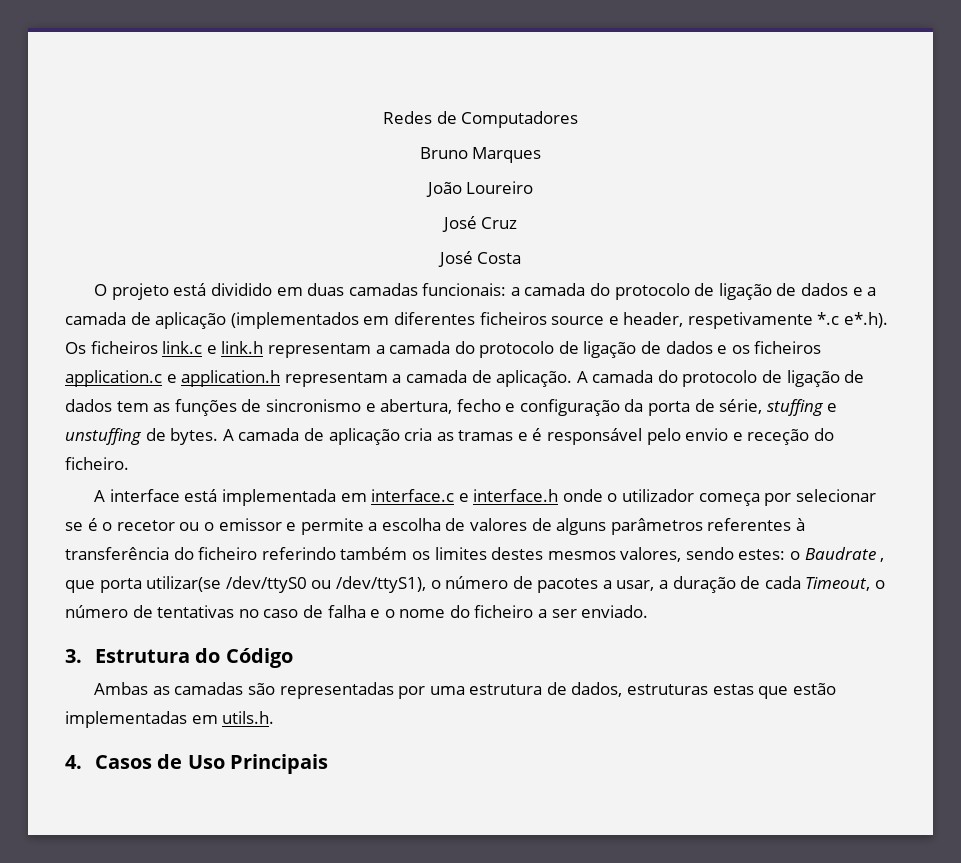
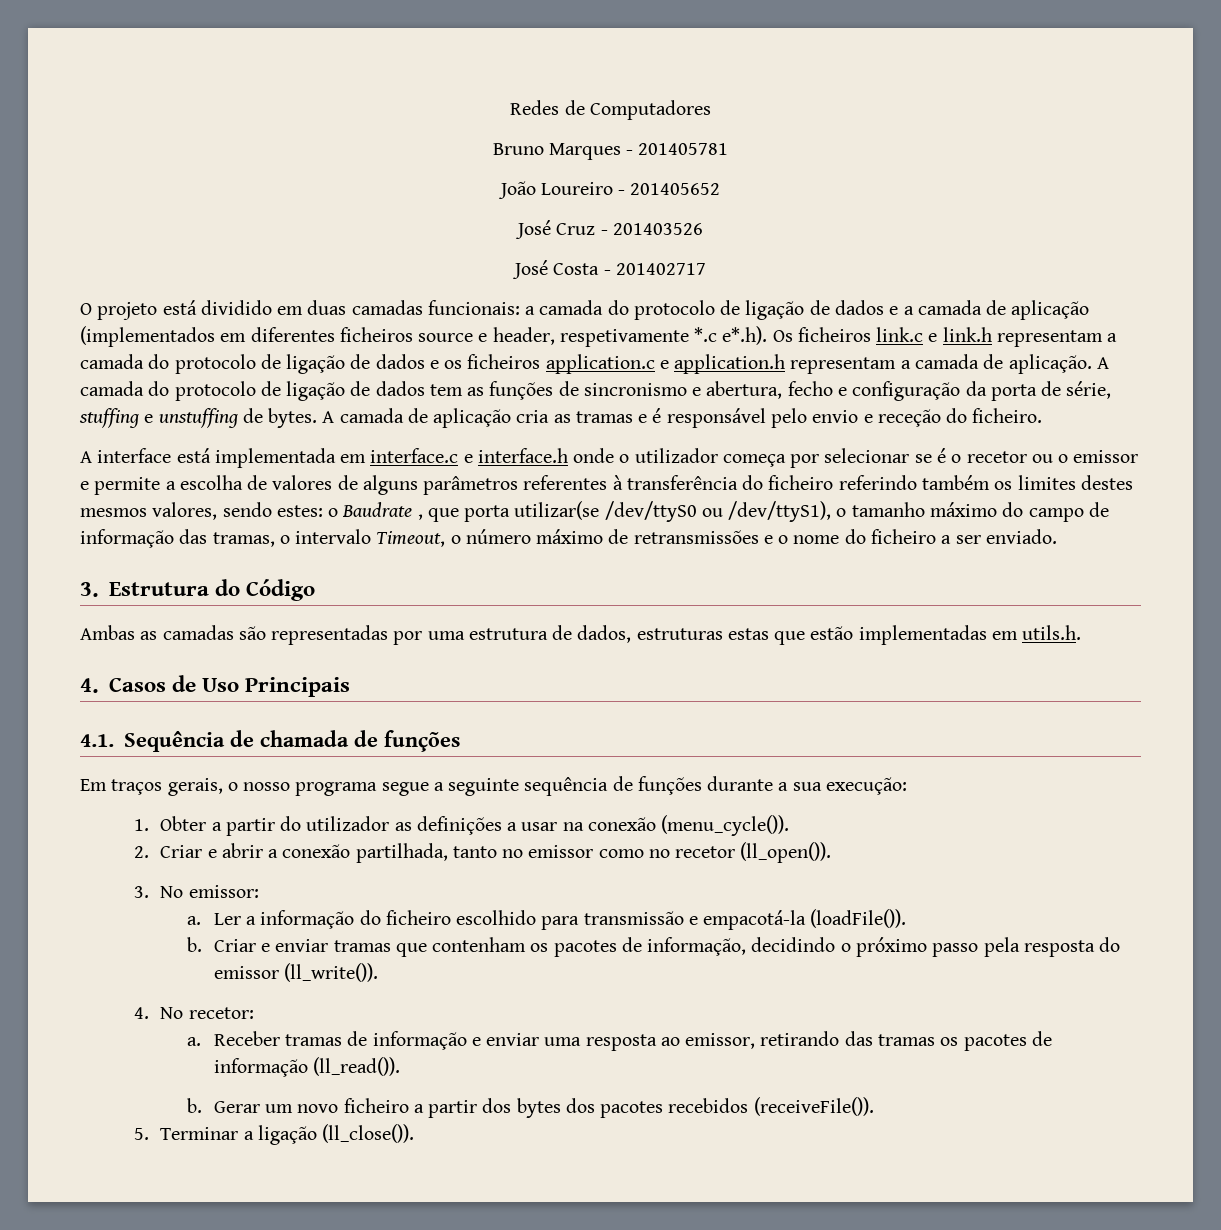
(542, 155) none -> [626,143,729,155] - 201405781
(534, 187) none -> [618,183,721,195] - 201405652
(518, 223) none -> [600,223,703,235] - 201403526
(522, 258) none -> [603,263,706,275] - 201402717
[445,576,886,593] [65,605,366,618] número de pacotes a usar, a duração de cada Timeout, o número de tentativas no caso de falha -> [851,502,1109,522] [80,529,759,548] tamanho máximo do campo de informação das tramas, o intervalo Timeout, o número máximo de retransmissões
(328, 764) none -> [80,730,460,752] [80,776,907,796] [133,815,790,836] [133,842,832,863] [133,885,259,898] [187,909,907,930] [187,937,1121,957] [213,963,379,982] [133,1007,254,1019] [187,1031,1052,1051] [213,1057,401,1077] [187,1097,874,1118] [133,1124,415,1145] // 4.1. Sequência de chamada de funções // Em traços gerais, o nosso programa segue a seguinte sequência de funções durante a sua execução: // 1. Obter a partir do utilizador as definições a usar na conexão (menu_cycle()). // 2. Criar e abrir a conexão partilhada, tanto no emissor como no recetor (ll_open()). // 3. No emissor: // a. Ler a informação do ficheiro escolhido para transmissão e empacotá-la (loadFile()). // b. Criar e enviar tramas que contenham os pacotes de informação, decidindo o próximo passo pela resposta do emissor (ll_write()). // 4. No recetor: // a. Receber tramas de informação e enviar uma resposta ao emissor, retirando das tramas os pacotes de informação (ll_read()). // b. Gerar um novo ficheiro a partir dos bytes dos pacotes recebidos (receiveFile()). // 5. Terminar a ligação (ll_close()).

